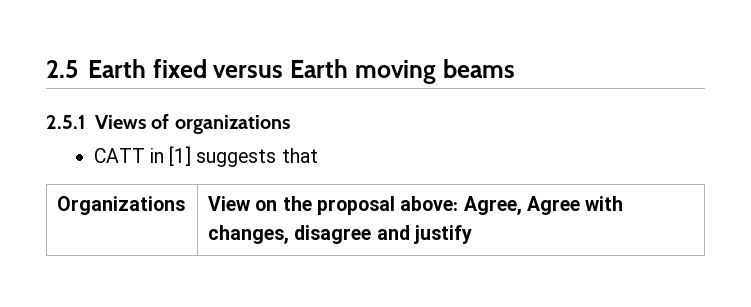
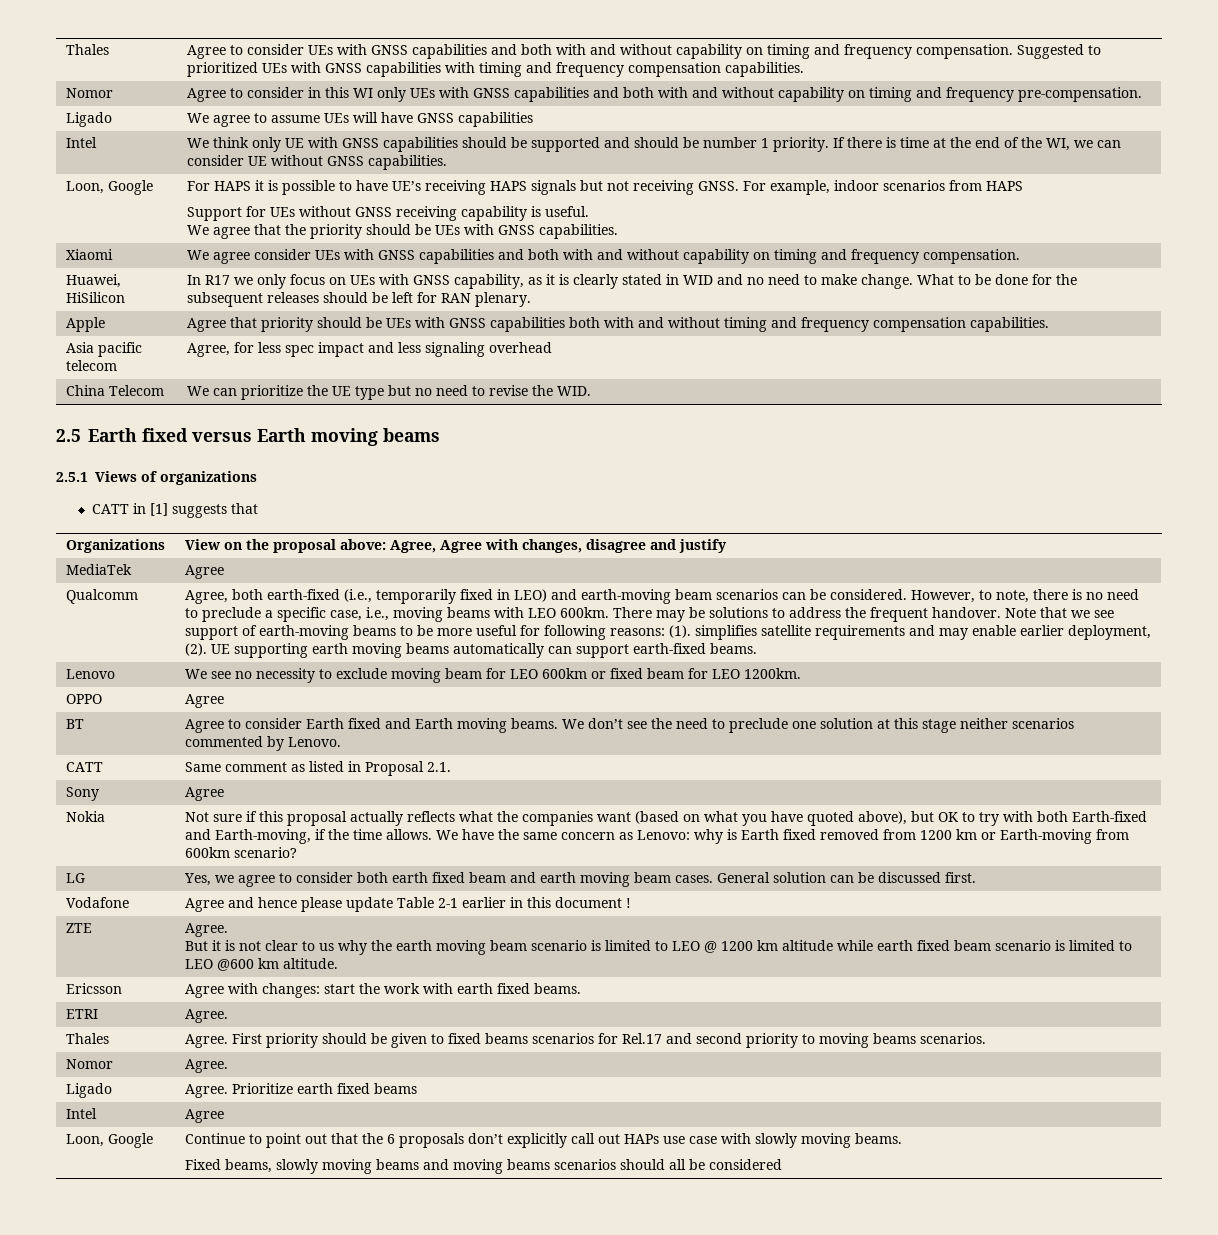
(46, 69) none -> [65,44,109,55] [186,44,1101,59] [186,62,804,77] [65,88,113,98] [186,87,1142,102] [65,112,112,127] [186,112,533,127] [65,137,97,148] [186,137,1121,152] [186,155,447,170] [65,180,153,195] [186,180,1023,195] [186,206,589,221] [186,224,618,239] [65,249,113,260] [186,249,1020,264] [65,274,121,288] [65,292,125,303] [186,274,1077,289] [186,292,531,307] [65,317,105,332] [186,317,1049,332] [65,342,142,357] [65,360,117,371] [186,342,552,357] [65,385,164,396] [186,385,591,400] Thales | Agree to consider UEs with GNSS capabilities and both with and without capability on timing and frequency compensation. Suggested to prioritized UEs with GNSS capabilities with timing and frequency compensation capabilities. // Nomor | Agree to consider in this WI only UEs with GNSS capabilities and both with and without capability on timing and frequency pre-compensation. // Ligado | We agree to assume UEs will have GNSS capabilities // Intel | We think only UE with GNSS capabilities should be supported and should be number 1 priority. If there is time at the end of the WI, we can consider UE without GNSS capabilities. // Loon, Google | For HAPS it is possible to have UE’s receiving HAPS signals but not receiving GNSS. For example, indoor scenarios from HAPS // Support for UEs without GNSS receiving capability is useful. // We agree that the priority should be UEs with GNSS capabilities. // Xiaomi | We agree consider UEs with GNSS capabilities and both with and without capability on timing and frequency compensation. // Huawei, HiSilicon | In R17 we only focus on UEs with GNSS capability, as it is clearly stated in WID and no need to make change. What to be done for the subsequent releases should be left for RAN plenary. // Apple | Agree that priority should be UEs with GNSS capabilities both with and without timing and frequency compensation capabilities. // Asia pacific telecom | Agree, for less spec impact and less signaling overhead // China Telecom | We can prioritize the UE type but no need to revise the WID. //
(473, 234) none -> [65,564,132,575] [184,565,224,579] [65,589,138,604] [184,589,1139,604] [184,607,1114,622] [184,625,1151,640] [184,643,757,658] [65,669,115,679] [184,668,801,683] [65,694,102,704] [184,694,224,708] [65,719,84,729] [184,718,1074,733] [184,736,341,751] [65,762,103,772] [184,761,451,776] [65,787,99,801] [184,787,224,801] [65,811,105,822] [184,811,1147,826] [184,829,1129,844] [184,847,297,858] [65,873,85,883] [183,872,976,887] [65,897,129,908] [184,897,631,912] [65,923,92,933] [184,923,228,937] [184,940,1132,955] [184,958,338,971] [65,983,122,994] [184,983,581,998] [65,1009,98,1019] [184,1009,228,1023] [65,1033,109,1044] [184,1033,986,1048] [65,1059,113,1069] [184,1059,228,1073] [65,1083,112,1098] [184,1083,417,1098] [65,1108,97,1119] [184,1109,224,1123] [65,1133,153,1148] [184,1133,902,1148] [184,1159,782,1174] // MediaTek | Agree // Qualcomm | Agree, both earth-fixed (i.e., temporarily fixed in LEO) and earth-moving beam scenarios can be considered. However, to note, there is no need to preclude a specific case, i.e., moving beams with LEO 600km. There may be solutions to address the frequent handover. Note that we see support of earth-moving beams to be more useful for following reasons: (1). simplifies satellite requirements and may enable earlier deployment, (2). UE supporting earth moving beams automatically can support earth-fixed beams. // Lenovo | We see no necessity to exclude moving beam for LEO 600km or fixed beam for LEO 1200km. // OPPO | Agree // BT | Agree to consider Earth fixed and Earth moving beams. We don’t see the need to preclude one solution at this stage neither scenarios commented by Lenovo. // CATT | Same comment as listed in Proposal 2.1. // Sony | Agree // Nokia | Not sure if this proposal actually reflects what the companies want (based on what you have quoted above), but OK to try with both Earth-fixed and Earth-moving, if the time allows. We have the same concern as Lenovo: why is Earth fixed removed from 1200 km or Earth-moving from 600km scenario? // LG | Yes, we agree to consider both earth fixed beam and earth moving beam cases. General solution can be discussed first. // Vodafone | Agree and hence please update Table 2-1 earlier in this document ! // ZTE | Agree. // But it is not clear to us why the earth moving beam scenario is limited to LEO @ 1200 km altitude while earth fixed beam scenario is limited to LEO @600 km altitude. // Ericsson | Agree with changes: start the work with earth fixed beams. // ETRI | Agree. // Thales | Agree. First priority should be given to fixed beams scenarios for Rel.17 and second priority to moving beams scenarios. // Nomor | Agree. // Ligado | Agree. Prioritize earth fixed beams // Intel | Agree // Loon, Google | Continue to point out that the 6 proposals don’t explicitly call out HAPs use case with slowly moving beams. // Fixed beams, slowly moving beams and moving beams scenarios should all be considered

